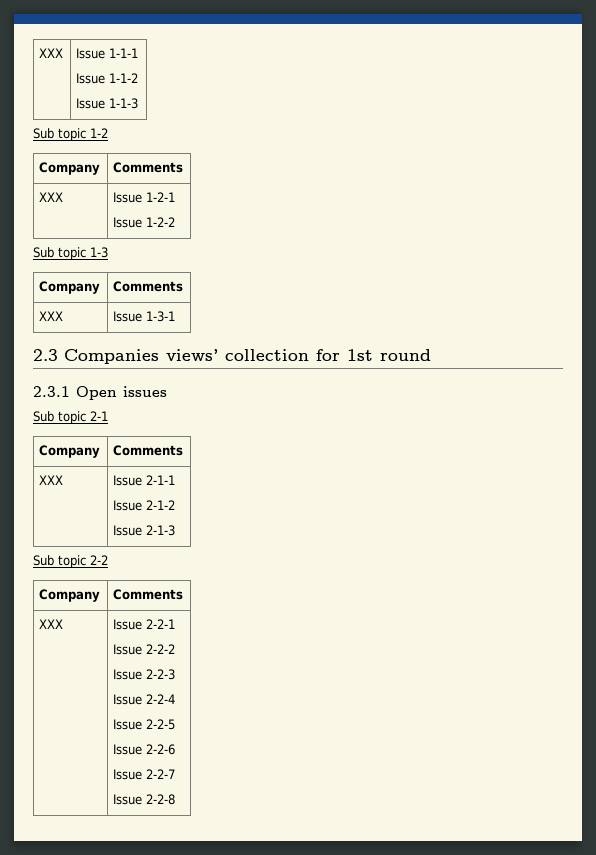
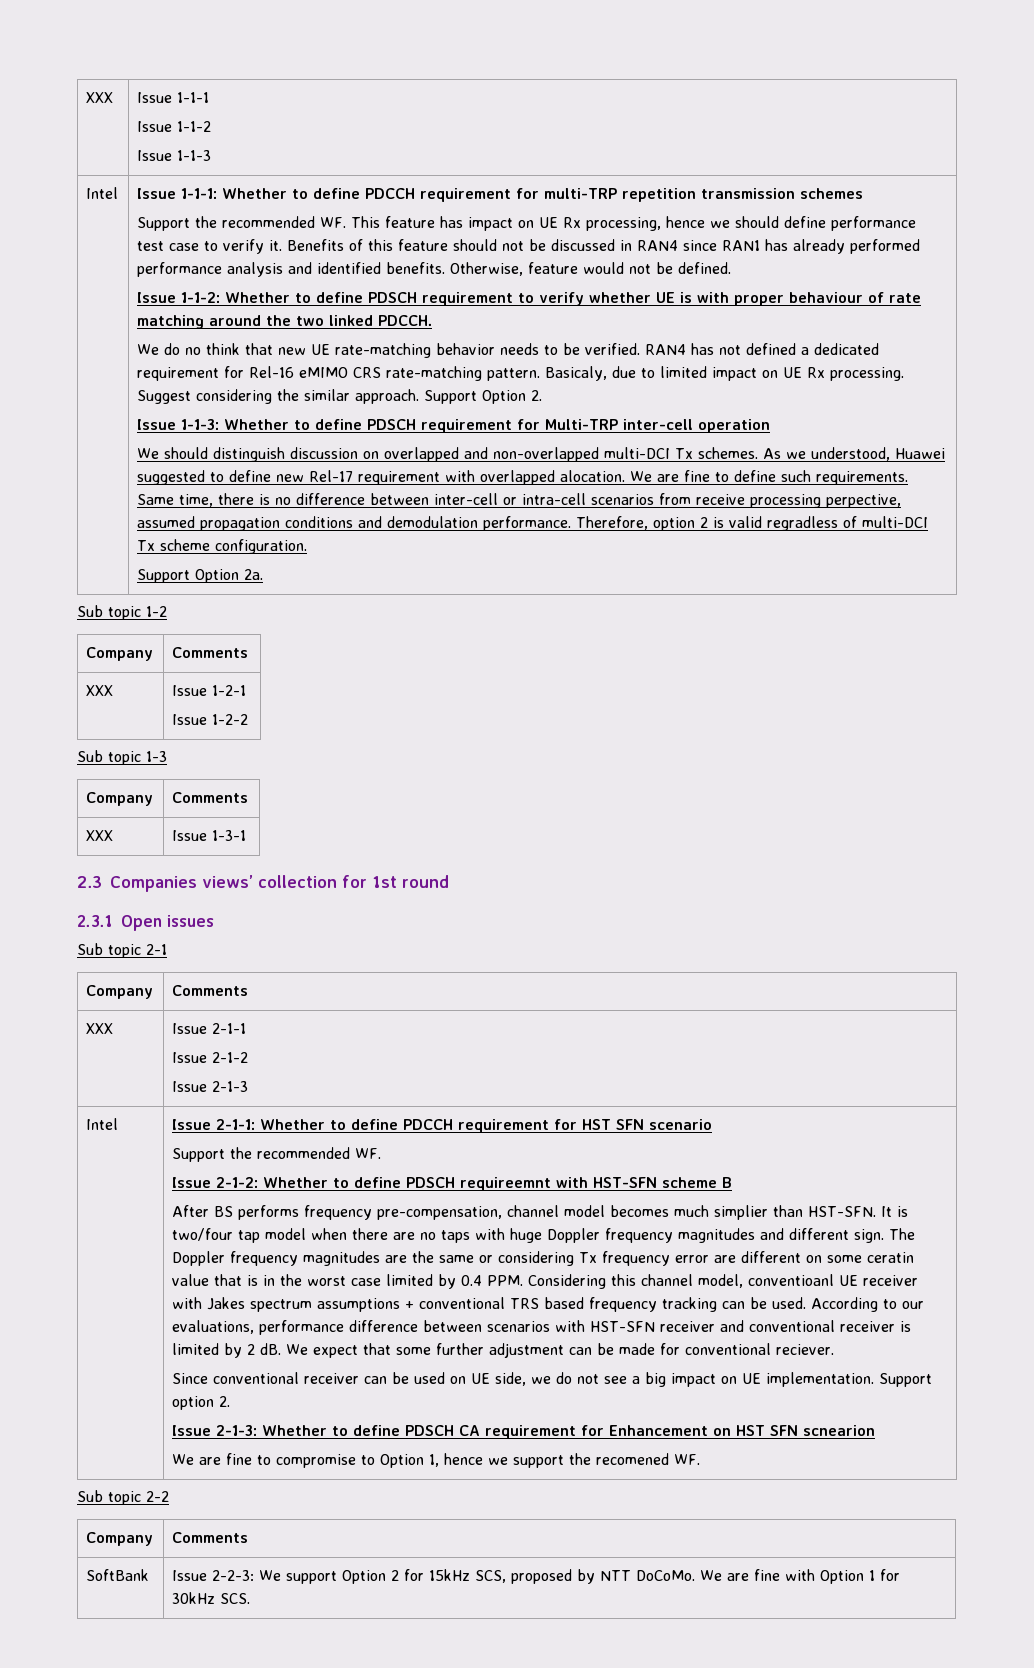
(139, 103) none -> [86,187,119,199] [137,188,864,202] [137,216,917,231] [137,239,921,254] [137,262,732,277] [137,292,922,306] [137,315,433,329] [137,343,880,358] [137,366,905,381] [137,389,543,404] [137,419,771,433] [137,447,946,462] [137,470,909,485] [137,493,902,508] [137,516,929,531] [137,539,308,554] [137,569,264,583] // Intel | Issue 1-1-1: Whether to define PDCCH requirement for multi-TRP repetition transmission schemes // Support the recommended WF. This feature has impact on UE Rx processing, hence we should define performance test case to verify it. Benefits of this feature should not be discussed in RAN4 since RAN1 has already performed performance analysis and identified benefits. Otherwise, feature would not be defined. // Issue 1-1-2: Whether to define PDSCH requirement to verify whether UE is with proper behaviour of rate matching around the two linked PDCCH. // We do no think that new UE rate-matching behavior needs to be verified. RAN4 has not defined a dedicated requirement for Rel-16 eMIMO CRS rate-matching pattern. Basicaly, due to limited impact on UE Rx processing. Suggest considering the similar approach. Support Option 2. // Issue 1-1-3: Whether to define PDSCH requirement for Multi-TRP inter-cell operation // We should distinguish discussion on overlapped and non-overlapped multi-DCI Tx schemes. As we understood, Huawei suggested to define new Rel-17 requirement with overlapped alocation. We are fine to define such requirements. Same time, there is no difference between inter-cell or intra-cell scenarios from receive processing perpective, assumed propagation conditions and demodulation performance. Therefore, option 2 is valid regradless of multi-DCI Tx scheme configuration. // Support Option 2a.
(176, 530) none -> [86,1118,119,1130] [172,1119,713,1133] [172,1147,382,1162] [172,1177,733,1191] [172,1205,909,1220] [172,1228,916,1243] [172,1251,915,1266] [172,1274,919,1289] [172,1297,925,1312] [172,1320,912,1335] [172,1343,835,1358] [172,1372,933,1387] [172,1396,231,1410] [172,1425,876,1439] [172,1453,701,1468] // Intel | Issue 2-1-1: Whether to define PDCCH requirement for HST SFN scenario // Support the recommended WF. // Issue 2-1-2: Whether to define PDSCH requireemnt with HST-SFN scheme B // After BS performs frequency pre-compensation, channel model becomes much simplier than HST-SFN. It is two/four tap model when there are no taps with huge Doppler frequency magnitudes and different sign. The Doppler frequency magnitudes are the same or considering Tx frequency error are different on some ceratin value that is in the worst case limited by 0.4 PPM. Considering this channel model, conventioanl UE receiver with Jakes spectrum assumptions + conventional TRS based frequency tracking can be used. According to our evaluations, performance difference between scenarios with HST-SFN receiver and conventional receiver is limited by 2 dB. We expect that some further adjustment can be made for conventional reciever. // Since conventional receiver can be used on UE side, we do not see a big impact on UE implementation. Support option 2. // Issue 2-1-3: Whether to define PDSCH CA requirement for Enhancement on HST SFN scnearion // We are fine to compromise to Option 1, hence we support the recomened WF.
[39,619,64,629] [113,619,176,630] [113,644,176,655] [113,669,176,680] [113,694,176,705] [113,719,176,730] [113,744,176,755] [113,769,176,780] [113,794,176,805] XXX | Issue 2-2-1 // Issue 2-2-2 // Issue 2-2-3 // Issue 2-2-4 // Issue 2-2-5 // Issue 2-2-6 // Issue 2-2-7 // Issue 2-2-8 -> [86,1569,150,1581] [172,1569,901,1584] [172,1592,251,1604] SoftBank | Issue 2-2-3: We support Option 2 for 15kHz SCS, proposed by NTT DoCoMo. We are fine with Option 1 for 30kHz SCS.

